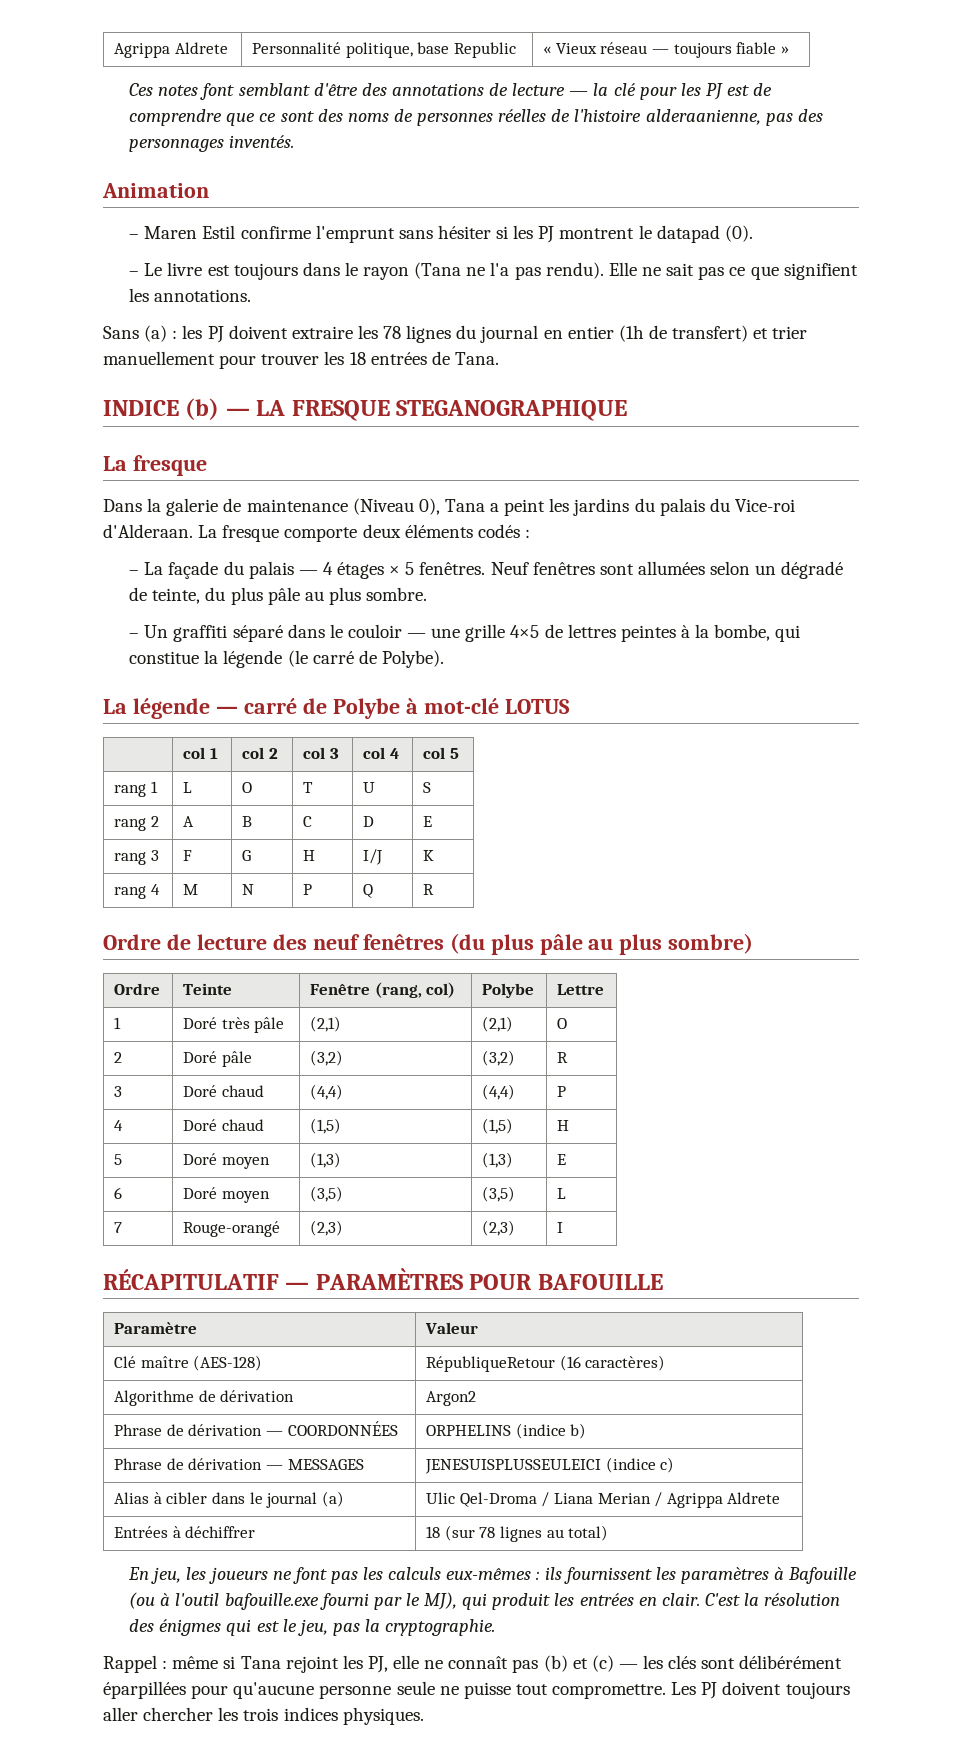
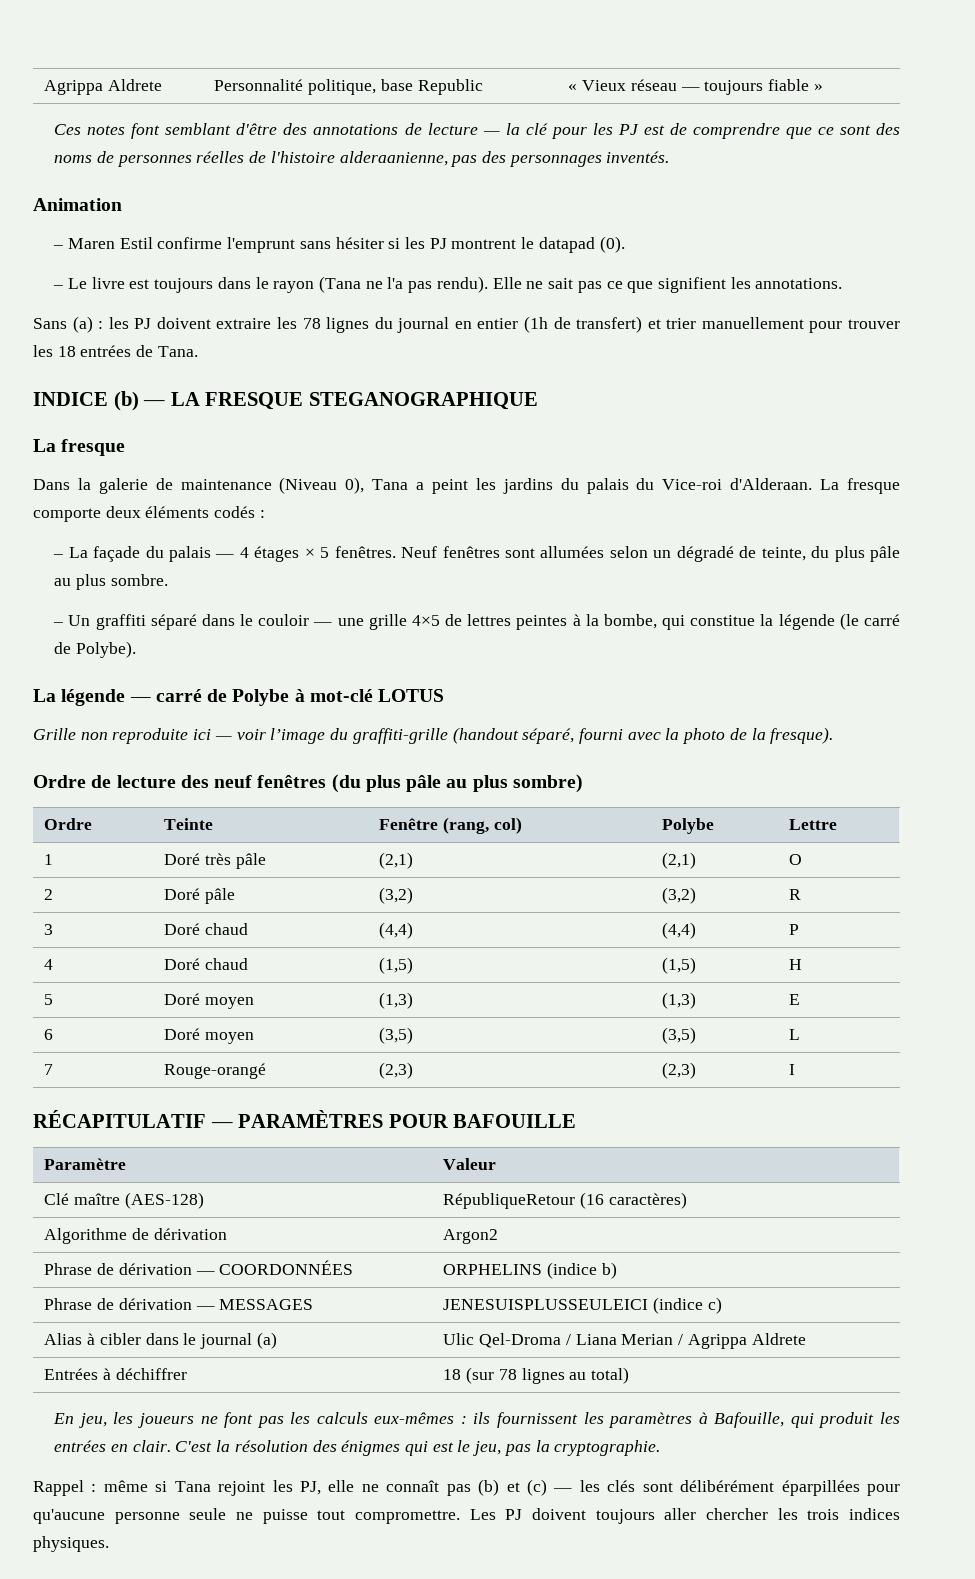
[183,747,218,759] [242,747,278,759] [303,747,339,759] [363,747,399,759] [423,747,459,759] [114,781,158,797] [183,782,193,793] [242,782,253,793] [303,782,314,793] [363,782,376,793] [423,782,432,793] [114,816,159,831] [183,816,195,827] [242,816,253,827] [303,816,313,827] [363,816,375,827] [423,816,433,827] [114,850,159,865] [183,850,193,861] [242,850,252,861] [303,850,316,861] [363,849,383,865] [423,850,435,861] [114,884,160,899] [183,884,199,895] [242,884,255,895] [303,884,313,895] [363,884,374,898] [423,884,435,895] // | col 1 | col 2 | col 3 | col 4 | col 5 // rang 1 | L | O | T | U | S // rang 2 | A | B | C | D | E // rang 3 | F | G | H | I/J | K // rang 4 | M | N | P | Q | R -> [33,727,834,744] // Grille non reproduite ici — voir l’image du graffiti-grille (handout séparé, fourni avec la photo de la fresque).
[788,1567,858,1584] [129,1592,458,1610] Bafouille (ou à l'outil bafouille.exe fourni par le MJ), -> [714,1412,785,1428] Bafouille,

